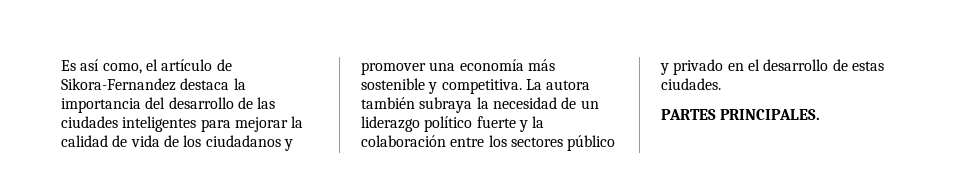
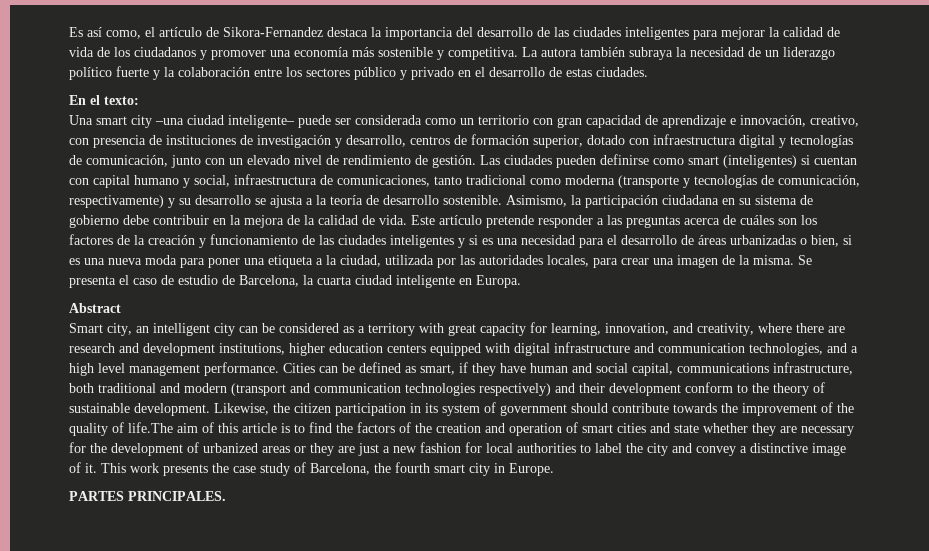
(721, 84) none -> [69,95,139,105] [69,115,859,128] [69,134,853,148] [69,154,857,168] [69,174,860,188] [69,195,813,208] [69,215,817,228] [69,234,852,248] [69,255,812,268] [69,275,521,288] [69,303,121,313] [69,322,845,336] [69,342,858,356] [69,362,853,376] [69,382,825,396] [69,402,854,416] [69,422,854,436] [69,442,846,456] [69,462,554,476] // En el texto: // Una smart city –una ciudad inteligente– puede ser considerada como un territorio con gran capacidad de aprendizaje e innovación, creativo, con presencia de instituciones de investigación y desarrollo, centros de formación superior, dotado con infraestructura digital y tecnologías de comunicación, junto con un elevado nivel de rendimiento de gestión. Las ciudades pueden definirse como smart (inteligentes) si cuentan con capital humano y social, infraestructura de comunicaciones, tanto tradicional como moderna (transporte y tecnologías de comunicación, respectivamente) y su desarrollo se ajusta a la teoría de desarrollo sostenible. Asimismo, la participación ciudadana en su sistema de gobierno debe contribuir en la mejora de la calidad de vida. Este artículo pretende responder a las preguntas acerca de cuáles son los factores de la creación y funcionamiento de las ciudades inteligentes y si es una necesidad para el desarrollo de áreas urbanizadas o bien, si es una nueva moda para poner una etiqueta a la ciudad, utilizada por las autoridades locales, para crear una imagen de la misma. Se presenta el caso de estudio de Barcelona, la cuarta ciudad inteligente en Europa. // Abstract // Smart city, an intelligent city can be considered as a territory with great capacity for learning, innovation, and creativity, where there are research and development institutions, higher education centers equipped with digital infrastructure and communication technologies, and a high level management performance. Cities can be defined as smart, if they have human and social capital, communications infrastructure, both traditional and modern (transport and communication technologies respectively) and their development conform to the theory of sustainable development. Likewise, the citizen participation in its system of government should contribute towards the improvement of the quality of life.The aim of this article is to find the factors of the creation and operation of smart cities and state whether they are necessary for the development of urbanized areas or they are just a new fashion for local authorities to label the city and convey a distinctive image of it. This work presents the case study of Barcelona, the fourth smart city in Europe.

